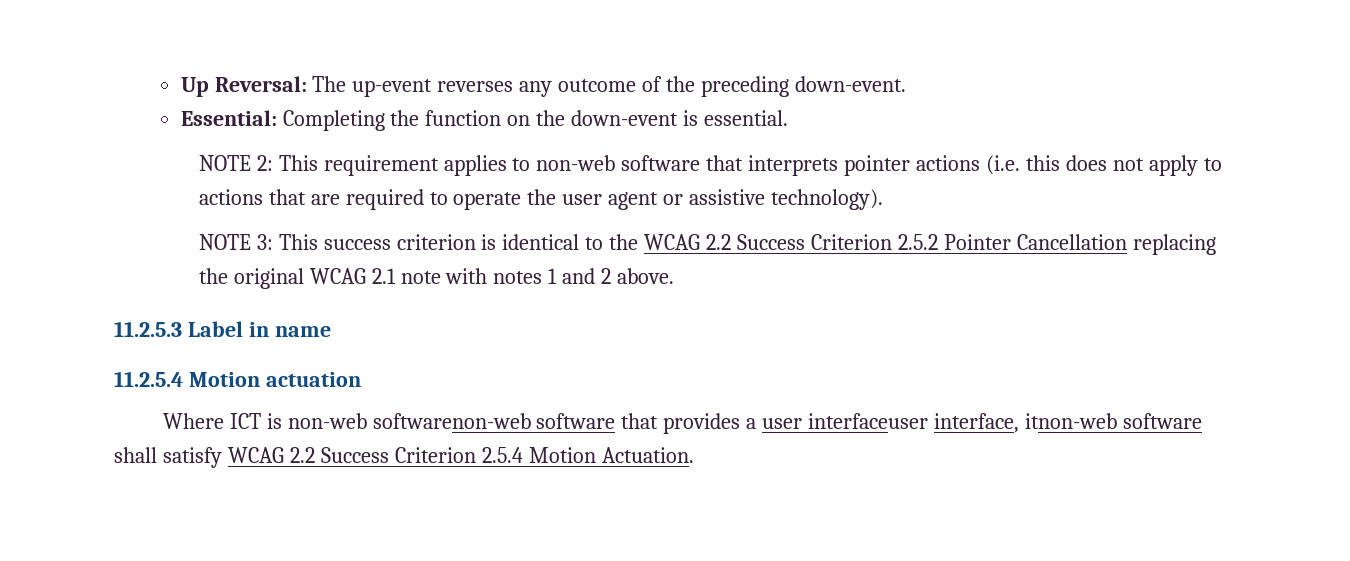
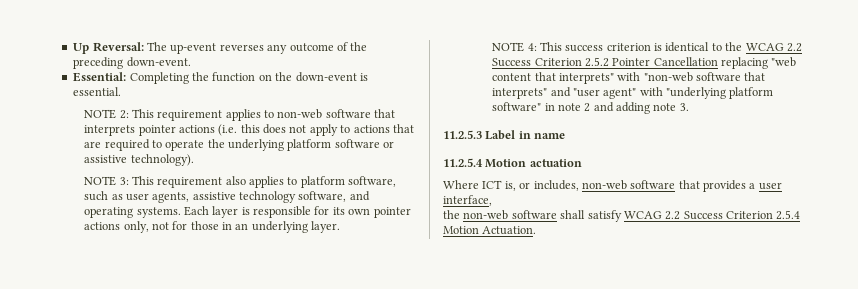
[562,192,659,210] user agent -> [228,139,380,151] underlying platform software
(318, 242) none -> [157,176,397,188] [84,191,370,203] [84,206,411,218] [84,221,341,233] [492,42,562,52] requirement also applies to platform software, such as user agents, assistive technology software, and operating systems. Each layer is responsible for its own pointer actions only, not for those in an underlying layer. // NOTE 4: This
[198,268,675,289] the original WCAG 2.1 note with notes 1 and 2 above. -> [771,57,797,67] [492,72,766,84] [492,87,774,99] [492,102,689,114] "web content that interprets" with "non-web software that interprets" and "user agent" with "underlying platform software" in note 2 and adding note 3.
[266,413,531,429] is non-web softwarenon-web -> [504,180,627,191] is, or includes, non-web
[808,413,929,429] interfaceuser -> (782, 186) none
[1025,413,1118,429] itnon-web -> [443,210,509,220] // the non-web

